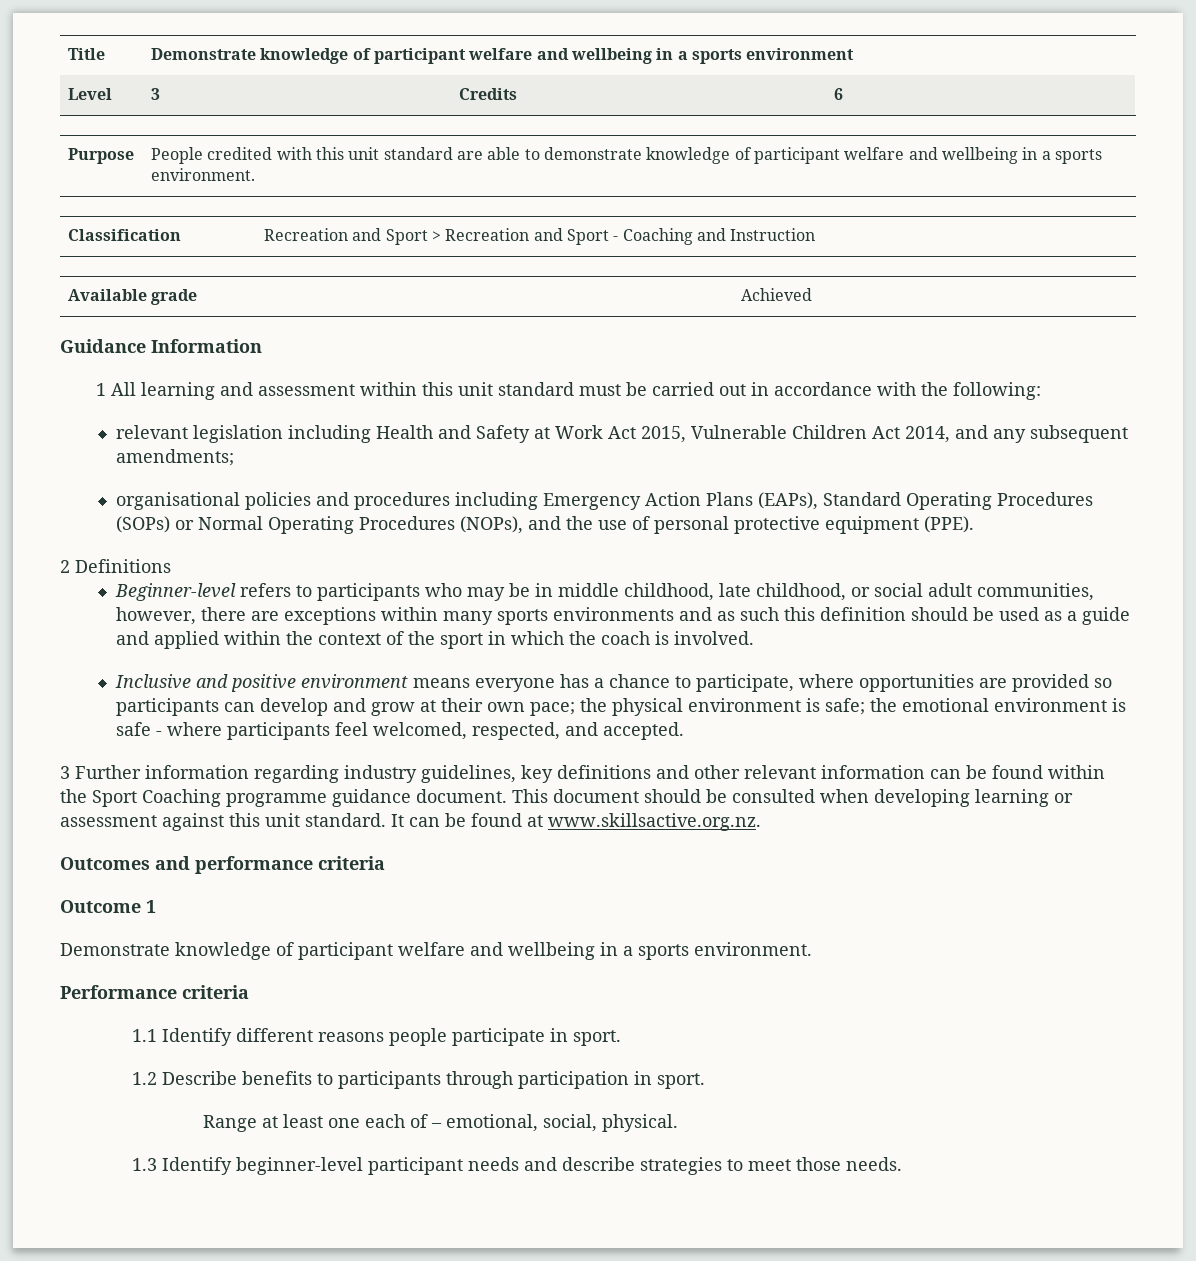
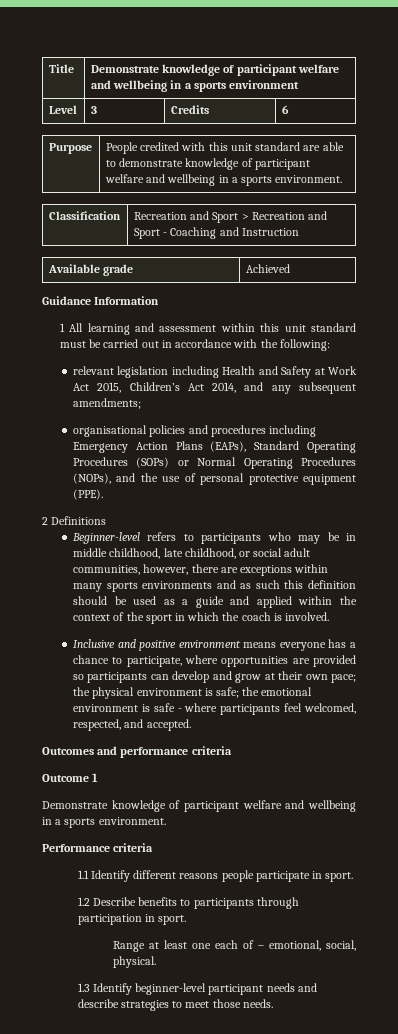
[690,425,867,439] Vulnerable Children -> [129,382,180,391] Children’s
[60,765,1105,783] [60,789,1073,807] [60,813,761,831] // 3 Further information regarding industry guidelines, key definitions and other relevant information can be found within the Sport Coaching programme guidance document. This document should be consulted when developing learning or assessment against this unit standard. It can be found at www.skillsactive.org.nz. -> (191, 725) none

